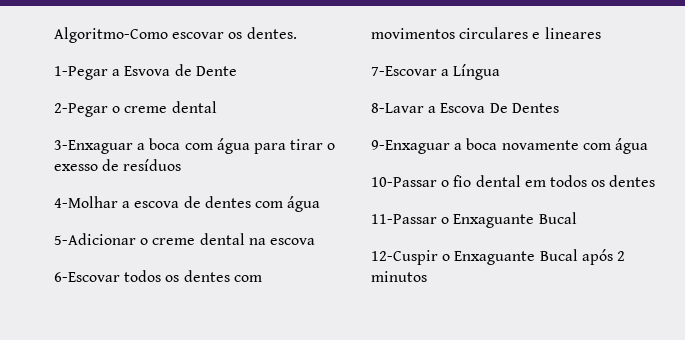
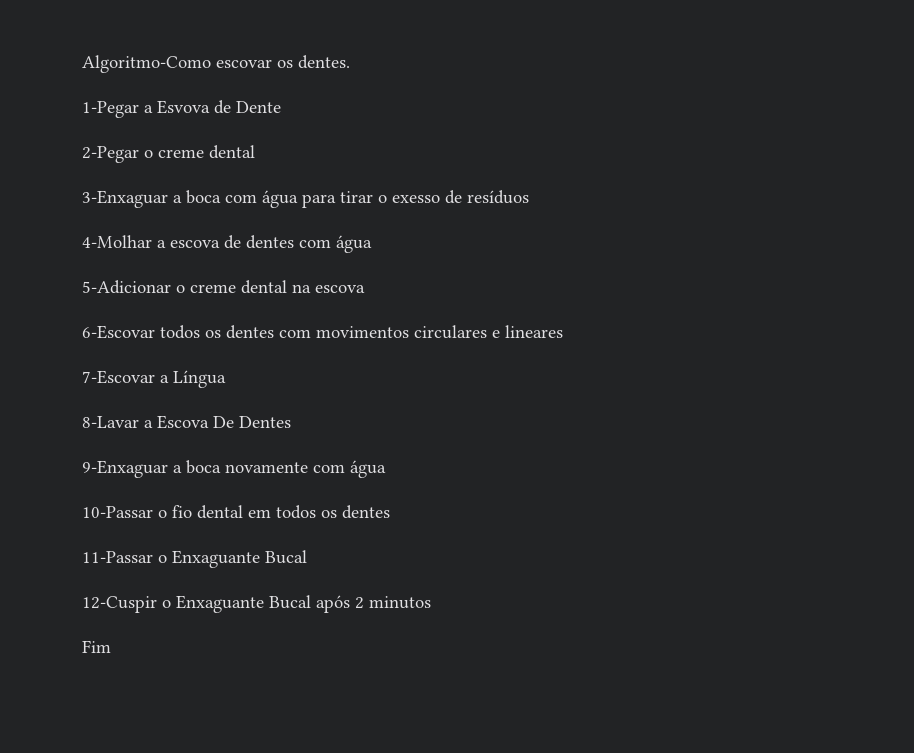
(427, 276) none -> [82,640,111,653] // Fim

